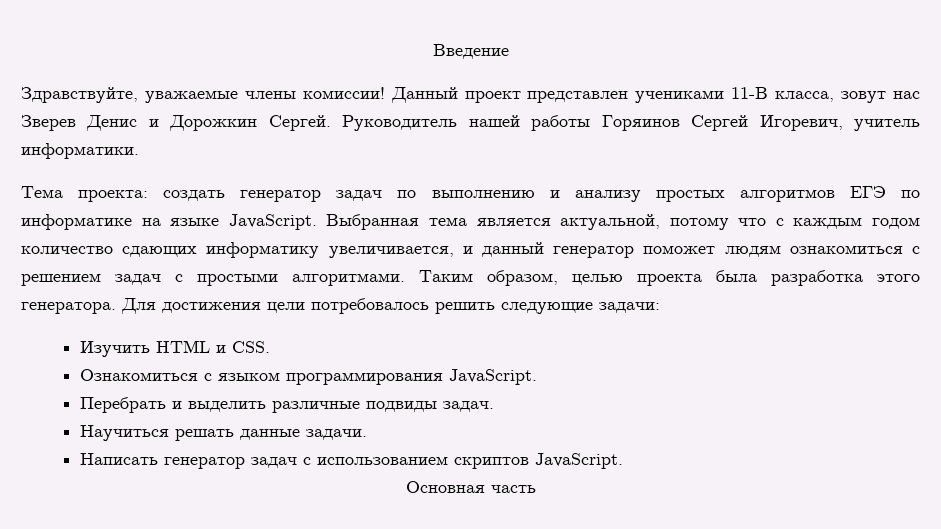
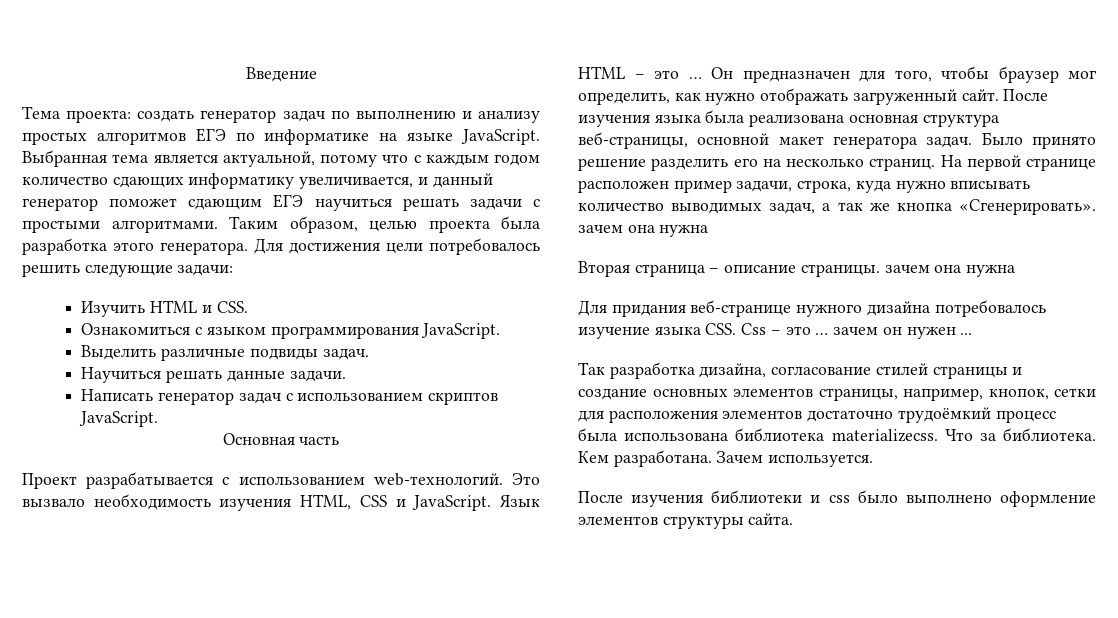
[21,87,920,103] [21,115,921,131] [21,143,139,159] // Здравствуйте, уважаемые члены комиссии! Данный проект представлен учениками 11-В класса, зовут нас Зверев Денис и Дорожкин Сергей. Руководитель нашей работы Горяинов Сергей Игоревич, учитель информатики. -> (317, 74) none
[724,245,921,257] [21,273,161,286] людям ознакомиться с решением задач -> [188,194,522,211] сдающим ЕГЭ научиться решать задачи
[79,397,266,413] Перебрать и выделить -> [81,345,157,360] Выделить
(536, 489) none -> [22,472,540,489] [22,494,540,511] [578,66,1096,83] [578,88,1049,105] [578,110,999,127] [578,132,1096,149] [578,155,1096,171] [578,180,1031,193] [578,199,1096,215] [578,225,709,237] [578,261,1016,277] [578,300,1046,317] [578,323,973,339] [578,362,1023,379] [578,388,1096,401] [578,407,1056,423] [578,428,1096,442] [578,450,874,467] [578,490,1096,507] [578,513,794,529] // Проект разрабатывается с использованием web-технологий. Это вызвало необходимость изучения HTML, CSS и JavaScript. Язык HTML – это … Он предназначен для того, чтобы браузер мог определить, как нужно отображать загруженный сайт. После изучения языка была реализована основная структура веб-страницы, основной макет генератора задач. Было принято решение разделить его на несколько страниц. На первой странице расположен пример задачи, строка, куда нужно вписывать количество выводимых задач, а так же кнопка «Сгенерировать». зачем она нужна // Вторая страница – описание страницы. зачем она нужна // Для придания веб-странице нужного дизайна потребовалось изучение языка CSS. Css – это … зачем он нужен ... // Так разработка дизайна, согласование стилей страницы и создание основных элементов страницы, например, кнопок, сетки для расположения элементов достаточно трудоёмкий процесс была использована библиотека materializecss. Что за библиотека. Кем разработана. Зачем используется. // После изучения библиотеки и css было выполнено оформление элементов структуры сайта.

